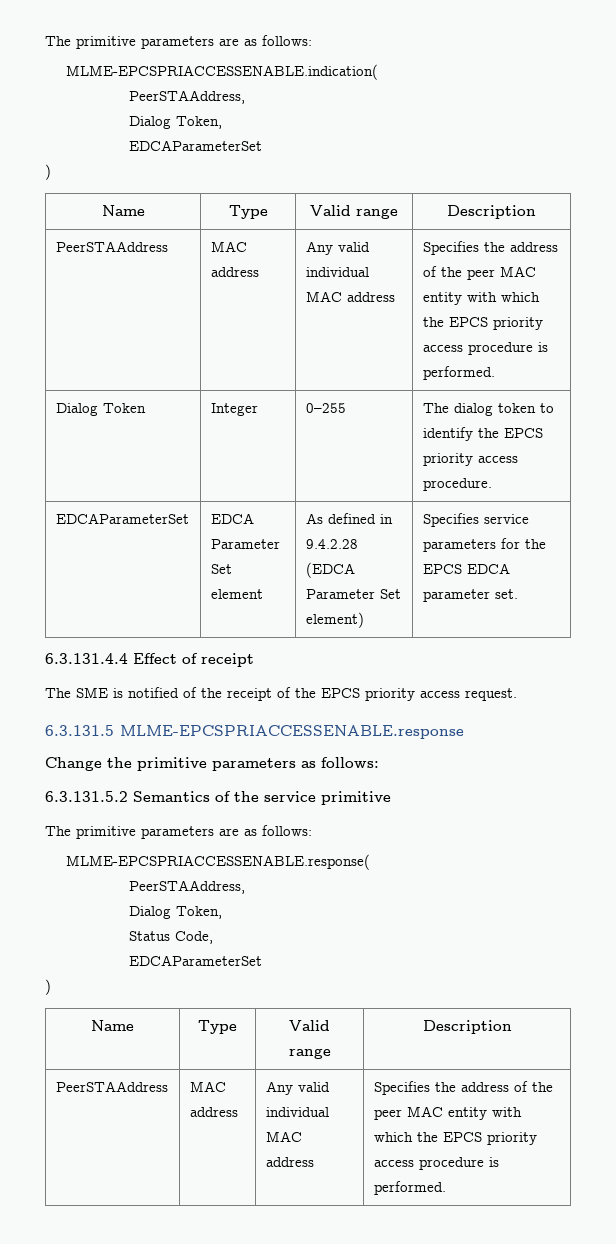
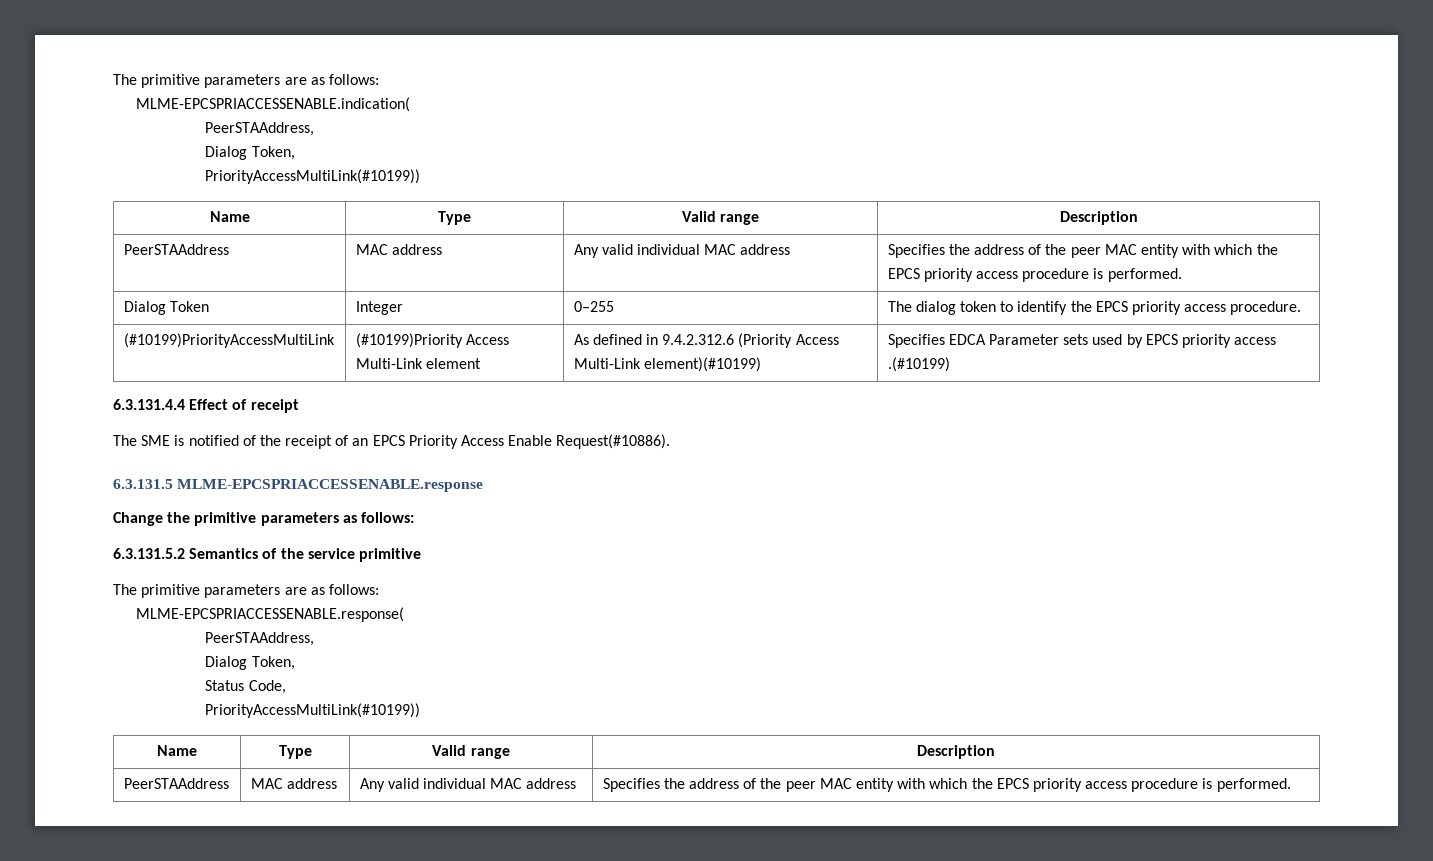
[129,140,263,151] [45,164,51,180] EDCAParameterSet // ) -> [205,169,421,184] PriorityAccessMultiLink(#10199))
[55,513,189,524] [210,513,254,524] [210,539,280,549] [210,564,232,574] EDCAParameterSet | EDCA Parameter Set -> [123,333,335,348] [355,333,509,348] [355,358,423,369] (#10199)PriorityAccessMultiLink | (#10199)Priority Access Multi-Link
[305,539,358,549] [305,562,355,578] [305,589,401,599] [305,612,364,628] [422,513,529,527] [422,538,546,552] [422,563,510,574] [422,589,518,602] 9.4.2.28 (EDCA Parameter Set element) | Specifies service parameters for the EPCS EDCA parameter set. -> [662,333,839,348] [573,357,761,372] [887,334,1277,348] [887,357,950,372] 9.4.2.312.6 (Priority Access Multi-Link element)(#10199) | Specifies EDCA Parameter sets used by EPCS priority access .(#10199)
[295,688,517,701] the EPCS priority access request. -> [352,434,671,449] an EPCS Priority Access Enable Request(#10886).
[129,955,263,966] [45,979,51,995] EDCAParameterSet // ) -> [205,703,421,718] PriorityAccessMultiLink(#10199))

